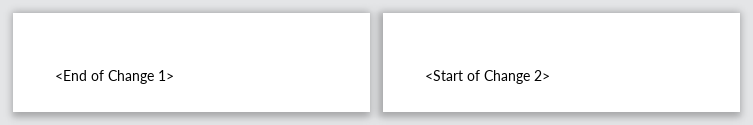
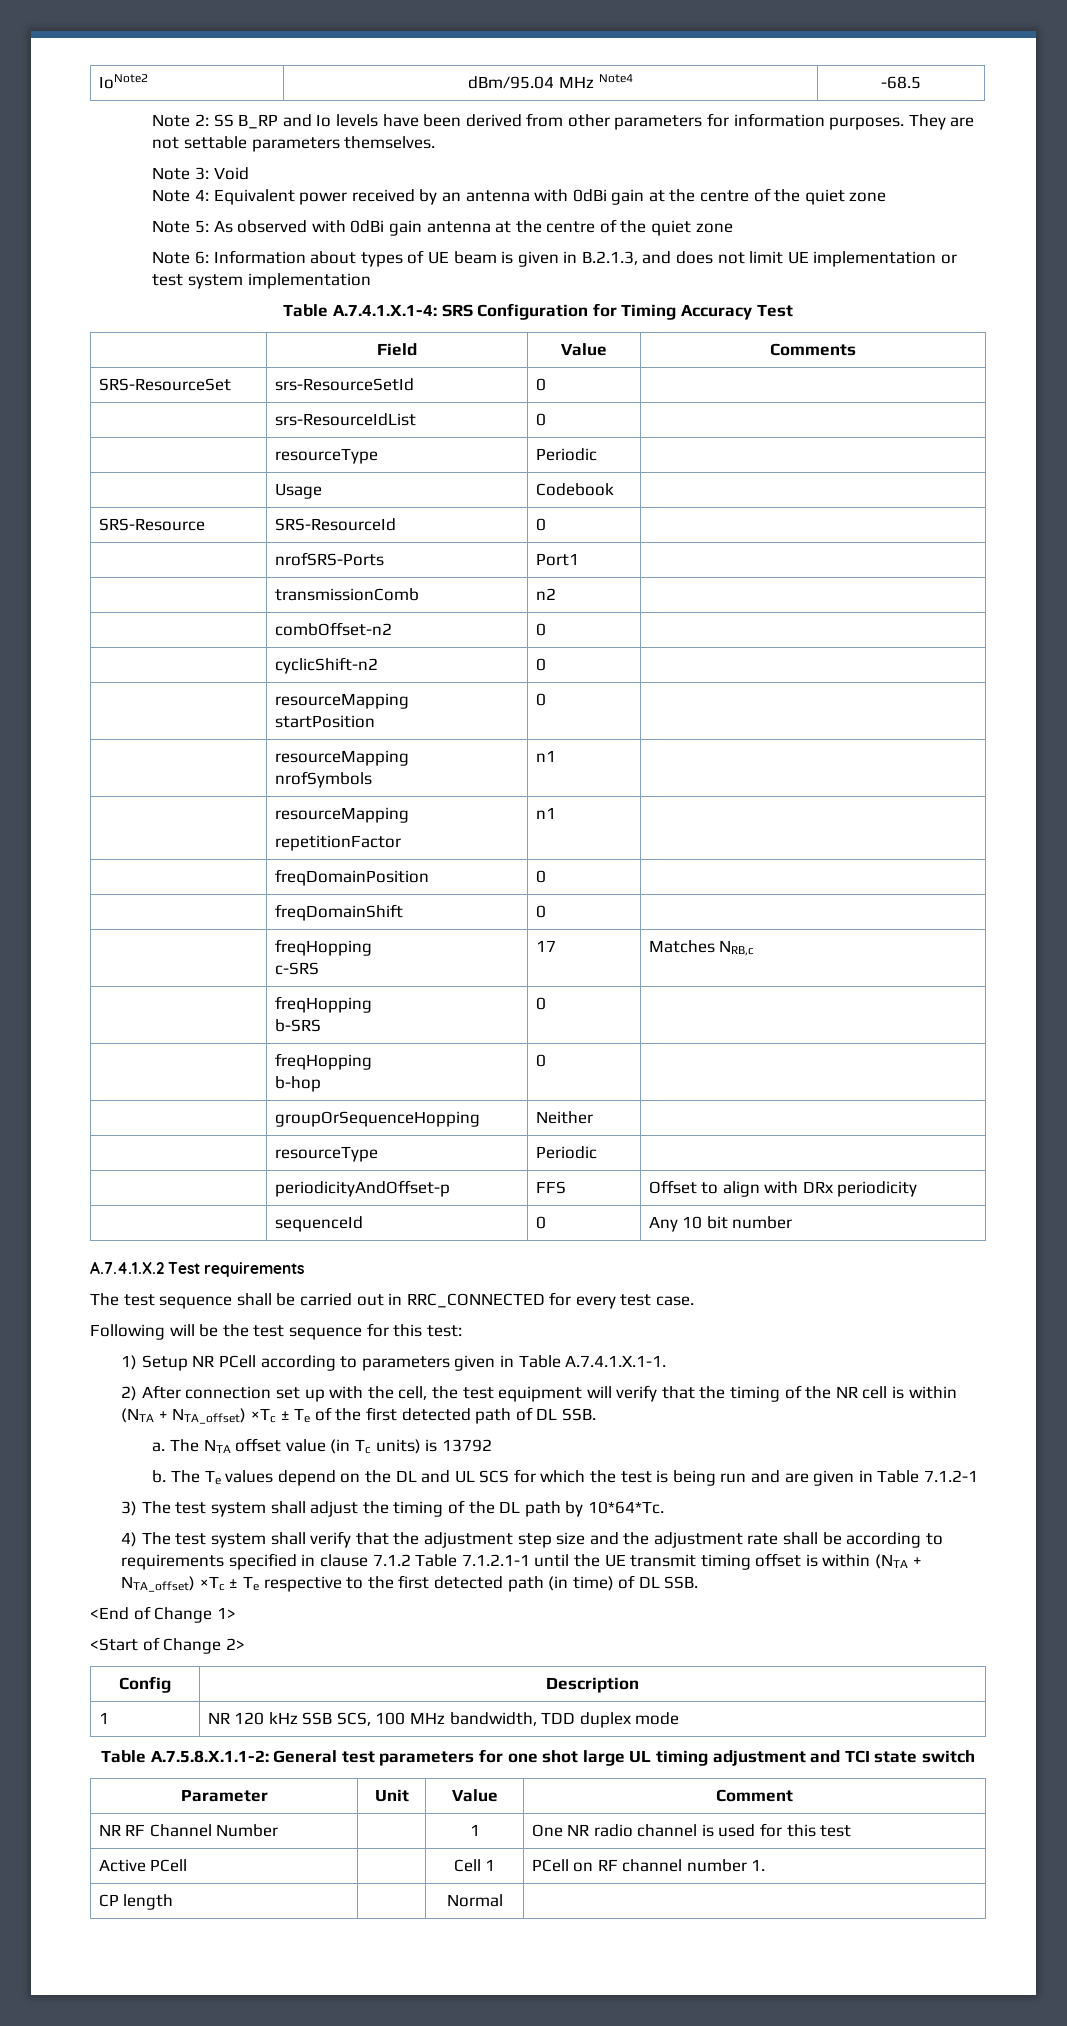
(55, 75) none -> [98,74,148,89] [468,74,633,89] [881,76,921,89] [152,113,975,130] [152,136,436,152] [152,167,249,180] [152,188,887,205] [152,219,733,236] [152,250,958,267] [152,273,371,289] [283,303,793,320] [377,343,418,356] [561,343,607,356] [770,343,856,356] [98,378,231,391] [274,378,414,391] [535,378,546,391] [274,413,416,426] [535,413,546,426] [274,448,378,464] [535,448,597,461] [274,483,322,499] [535,483,614,496] [98,518,205,531] [274,518,396,531] [535,518,546,531] [274,552,384,566] [535,553,579,566] [274,588,419,601] [535,588,556,600] [274,622,392,636] [535,623,546,636] [274,657,378,674] [535,658,546,671] [274,693,409,709] [274,715,375,728] [535,693,546,706] [274,750,409,766] [274,771,372,788] [535,750,556,762] [274,807,409,823] [274,835,401,851] [535,807,556,819] [274,869,429,886] [535,870,546,883] [274,904,403,921] [535,905,546,918] [274,939,372,956] [274,962,319,975] [535,940,556,952] [648,940,755,956] [274,996,372,1013] [274,1019,321,1032] [535,997,546,1010] [274,1053,372,1070] [274,1076,321,1092] [535,1054,546,1067] [274,1111,480,1127] [535,1111,593,1124] [274,1146,378,1162] [535,1146,597,1159] [274,1180,450,1197] [535,1181,566,1194] [648,1180,918,1197] [274,1216,363,1232] [535,1216,546,1229] [648,1216,793,1232] [90,1261,305,1277] [90,1292,695,1309] [90,1323,462,1340] [121,1355,667,1371] [121,1385,957,1402] [121,1407,596,1424] [152,1438,492,1454] [152,1469,978,1486] [121,1500,664,1517] [121,1531,943,1548] [121,1553,922,1570] [121,1575,699,1592] IoNote2 | dBm/95.04 MHz Note4 | -68.5 // Note 2: SS B_RP and Io levels have been derived from other parameters for information purposes. They are not settable parameters themselves. // Note 3: Void // Note 4: Equivalent power received by an antenna with 0dBi gain at the centre of the quiet zone // Note 5: As observed with 0dBi gain antenna at the centre of the quiet zone // Note 6: Information about types of UE beam is given in B.2.1.3, and does not limit UE implementation or test system implementation // Table A.7.4.1.X.1-4: SRS Configuration for Timing Accuracy Test // | Field | Value | Comments // SRS-ResourceSet | srs-ResourceSetId | 0 | // | srs-ResourceIdList | 0 | // | resourceType | Periodic | // | Usage | Codebook | // SRS-Resource | SRS-ResourceId | 0 | // | nrofSRS-Ports | Port1 | // | transmissionComb | n2 | // | combOffset-n2 | 0 | // | cyclicShift-n2 | 0 | // | resourceMapping // startPosition | 0 | // | resourceMapping // nrofSymbols | n1 | // | resourceMapping // repetitionFactor | n1 | // | freqDomainPosition | 0 | // | freqDomainShift | 0 | // | freqHopping // c-SRS | 17 | Matches NRB,c // | freqHopping // b-SRS | 0 | // | freqHopping // b-hop | 0 | // | groupOrSequenceHopping | Neither | // | resourceType | Periodic | // | periodicityAndOffset-p | FFS | Offset to align with DRx periodicity // | sequenceId | 0 | Any 10 bit number // A.7.4.1.X.2 Test requirements // The test sequence shall be carried out in RRC_CONNECTED for every test case. // Following will be the test sequence for this test: // 1) Setup NR PCell according to parameters given in Table A.7.4.1.X.1-1. // 2) After connection set up with the cell, the test equipment will verify that the timing of the NR cell is within (NTA + NTA_offset) ×Tc ± Te of the first detected path of DL SSB. // a. The NTA offset value (in Tc units) is 13792 // b. The Te values depend on the DL and UL SCS for which the test is being run and are given in Table 7.1.2-1 // 3) The test system shall adjust the timing of the DL path by 10*64*Tc. // 4) The test system shall verify that the adjustment step size and the adjustment rate shall be according to requirements specified in clause 7.1.2 Table 7.1.2.1-1 until the UE transmit timing offset is within (NTA + NTA_offset) ×Tc ± Te respective to the first detected path (in time) of DL SSB. //
(550, 75) none -> [119,1676,171,1693] [546,1677,639,1693] [98,1712,109,1724] [207,1712,680,1728] [101,1749,975,1766] [180,1789,268,1802] [374,1789,409,1802] [451,1789,498,1802] [716,1789,793,1802] [98,1824,279,1837] [469,1824,480,1836] [531,1823,852,1837] [98,1859,188,1872] [453,1859,496,1872] [531,1859,766,1872] [98,1894,174,1910] [446,1894,503,1907] // Config | Description // 1 | NR 120 kHz SSB SCS, 100 MHz bandwidth, TDD duplex mode // Table A.7.5.8.X.1.1-2: General test parameters for one shot large UL timing adjustment and TCI state switch // Parameter | Unit | Value | Comment // NR RF Channel Number | | 1 | One NR radio channel is used for this test // Active PCell | | Cell 1 | PCell on RF channel number 1. // CP length | | Normal |

